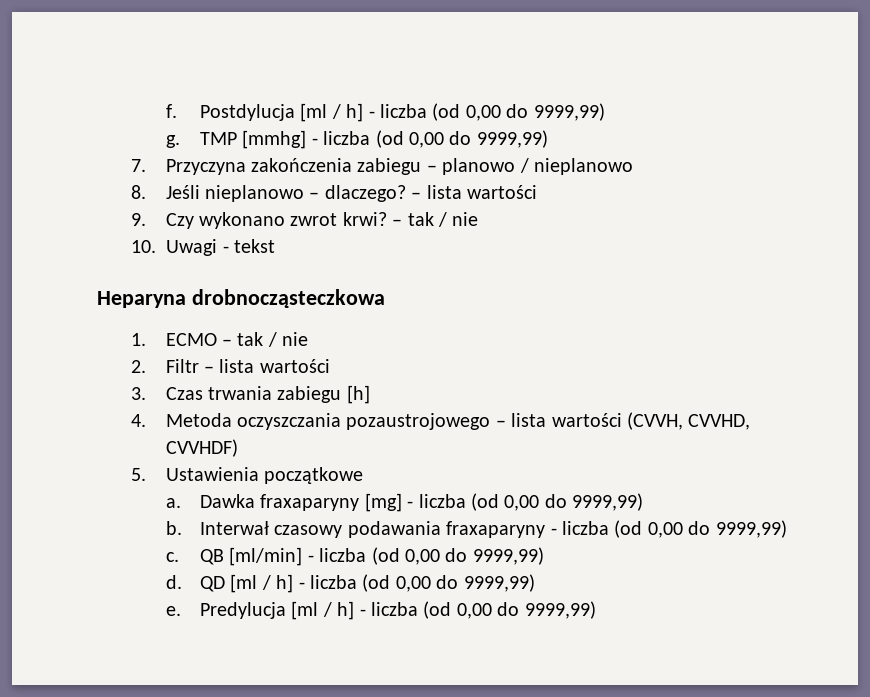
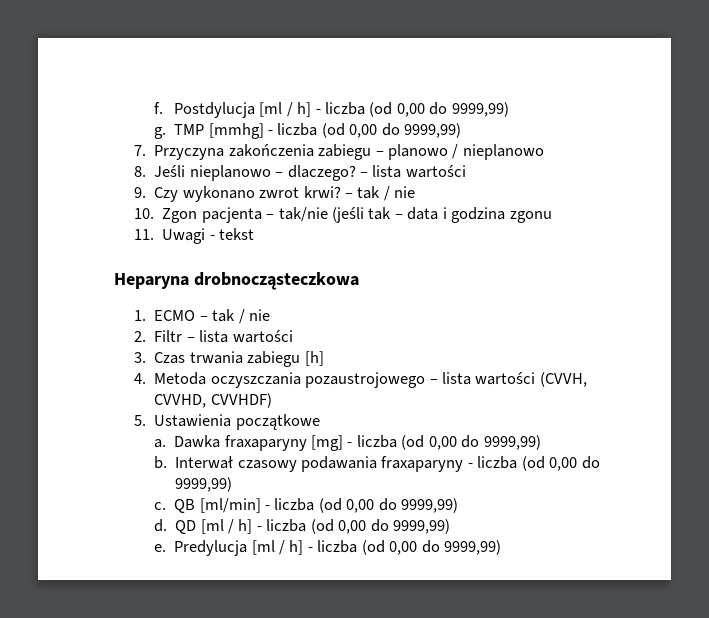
(157, 246) none -> [162,207,552,223] [133,229,154,240] Zgon pacjenta – tak/nie (jeśli tak – data i godzina zgonu // 11.

